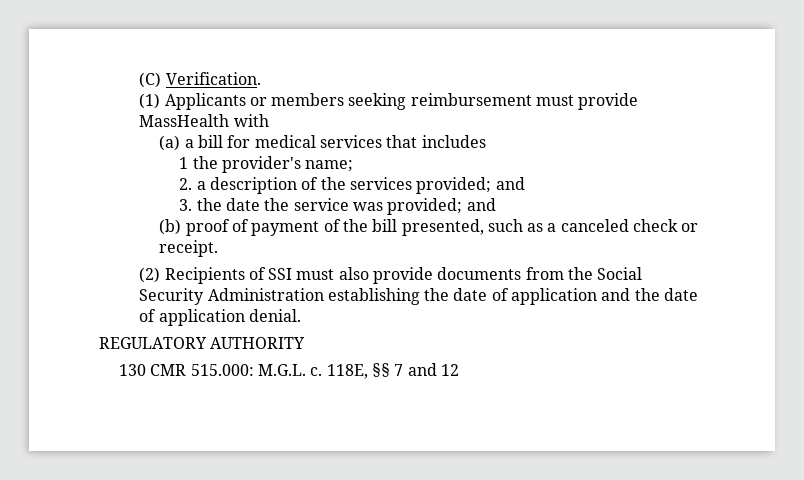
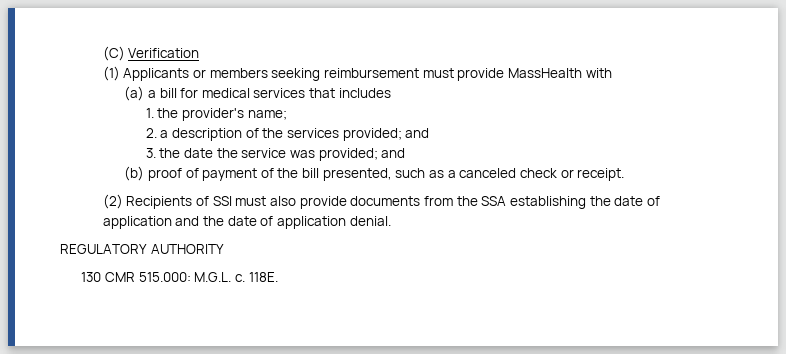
[165,72,261,85] Verification. -> [128,48,200,58] Verification
[179,157,189,169] 1 -> [145,108,154,118] 1.
[597,267,643,280] [139,288,324,305] Social Security Administration -> [481,196,507,206] SSA
[326,363,459,379] 118E, §§ 7 and 12 -> [248,272,278,282] 118E.

